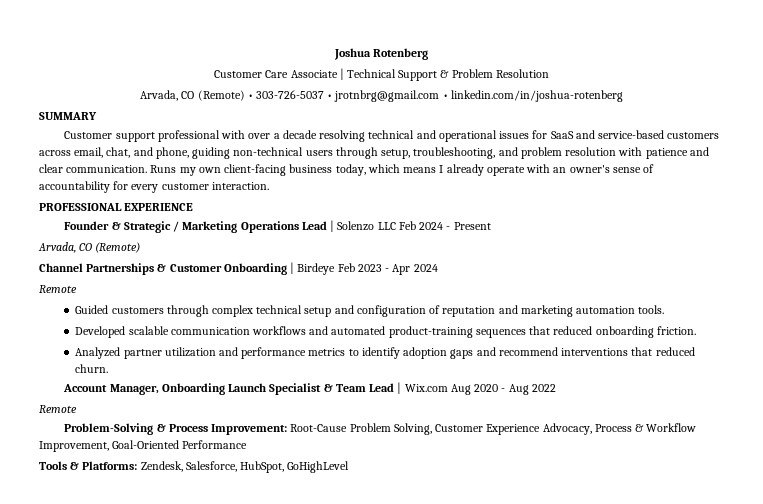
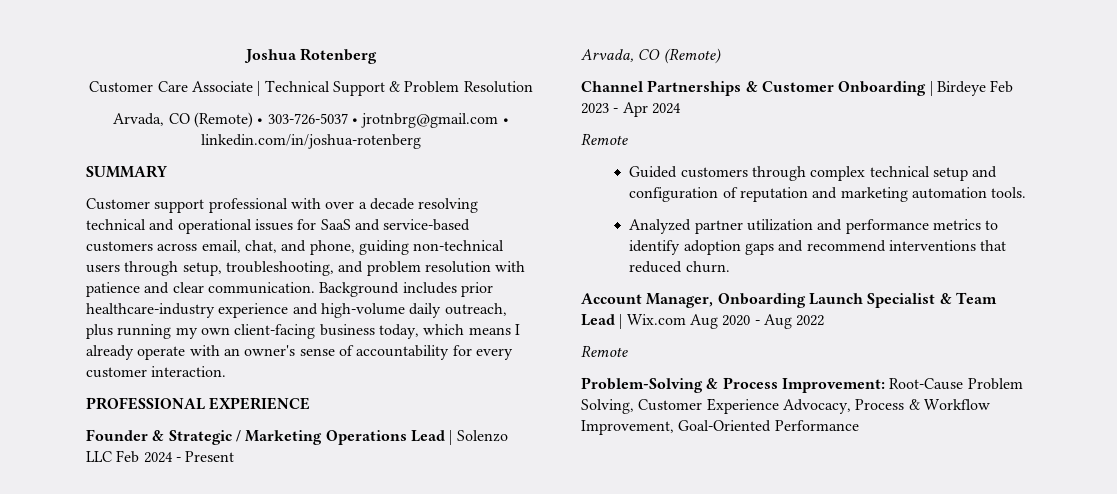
[150,165,177,173] Runs -> [319,282,493,297] [86,303,507,318] [86,324,172,339] Background includes prior healthcare-industry experience and high-volume daily outreach, plus running
[75,326,696,338] // Developed scalable communication workflows and automated product-training sequences that reduced onboarding friction. -> (1027, 192) none
[39,461,350,473] // Tools & Platforms: Zendesk, Salesforce, HubSpot, GoHighLevel -> (859, 425) none

